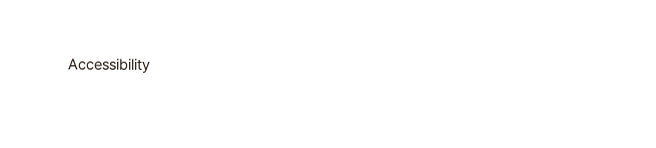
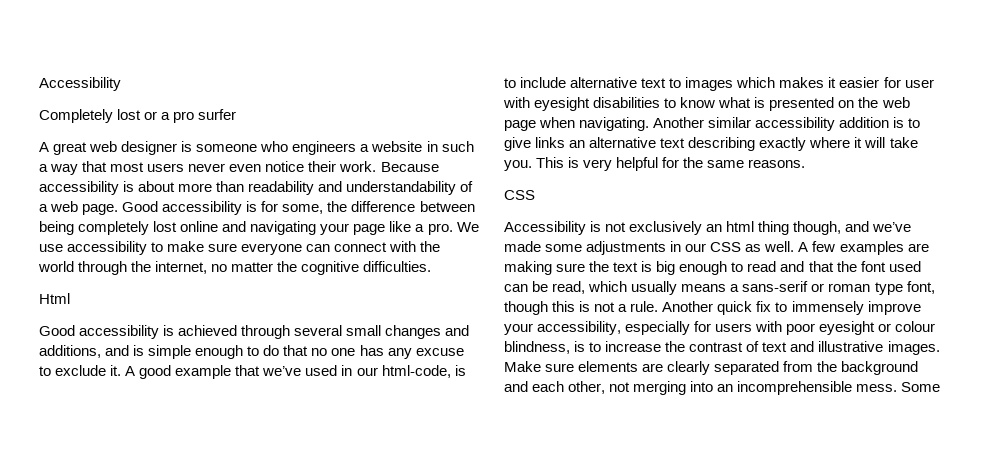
[68,58,151,73] Accessibility -> [39,77,121,91] [39,109,237,123] [39,141,474,155] [39,161,439,175] [39,181,474,195] [39,201,475,215] [39,221,479,235] [39,241,441,255] [38,261,432,275] [39,293,70,304] [39,325,470,339] [39,345,464,359] [39,365,466,379] [504,77,934,91] [503,97,910,111] [504,117,921,131] [504,137,918,151] [504,157,806,171] [504,190,535,200] [504,221,912,235] [504,241,929,255] [504,261,921,275] [504,281,935,295] [504,301,921,315] [504,321,936,335] [504,341,940,355] [504,361,919,375] [504,381,941,395] Accessibility // Completely lost or a pro surfer // A great web designer is someone who engineers a website in such a way that most users never even notice their work. Because accessibility is about more than readability and understandability of a web page. Good accessibility is for some, the difference between being completely lost online and navigating your page like a pro. We use accessibility to make sure everyone can connect with the world through the internet, no matter the cognitive difficulties. // Html // Good accessibility is achieved through several small changes and additions, and is simple enough to do that no one has any excuse to exclude it. A good example that we’ve used in our html-code, is to include alternative text to images which makes it easier for user with eyesight disabilities to know what is presented on the web page when navigating. Another similar accessibility addition is to give links an alternative text describing exactly where it will take you. This is very helpful for the same reasons. // CSS // Accessibility is not exclusively an html thing though, and we’ve made some adjustments in our CSS as well. A few examples are making sure the text is big enough to read and that the font used can be read, which usually means a sans-serif or roman type font, though this is not a rule. Another quick fix to immensely improve your accessibility, especially for users with poor eyesight or colour blindness, is to increase the contrast of text and illustrative images. Make sure elements are clearly separated from the background and each other, not merging into an incomprehensible mess. Some

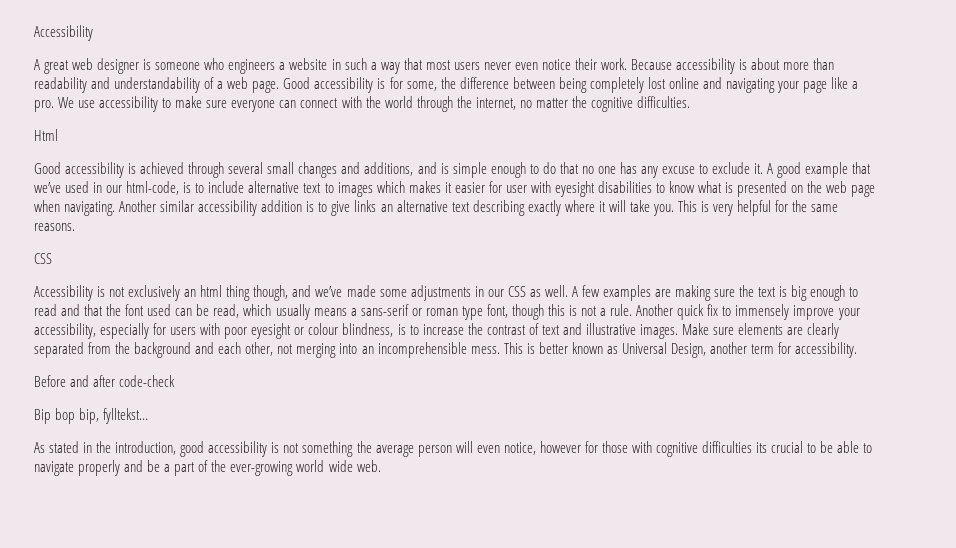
[39,77,121,91] [39,109,237,123] Accessibility // Completely lost or a pro surfer -> [34,25,93,41] Accessibility
[901,382,941,392] Some -> [503,342,858,358] [34,375,176,387] [34,408,149,424] [34,441,873,457] [34,460,381,476] This is better known as Universal Design, another term for accessibility. // Before and after code-check // Bip bop bip, fylltekst… // As stated in the introduction, good accessibility is not something the average person will even notice, however for those with cognitive difficulties its crucial to be able to navigate properly and be a part of the ever-growing world wide web.

